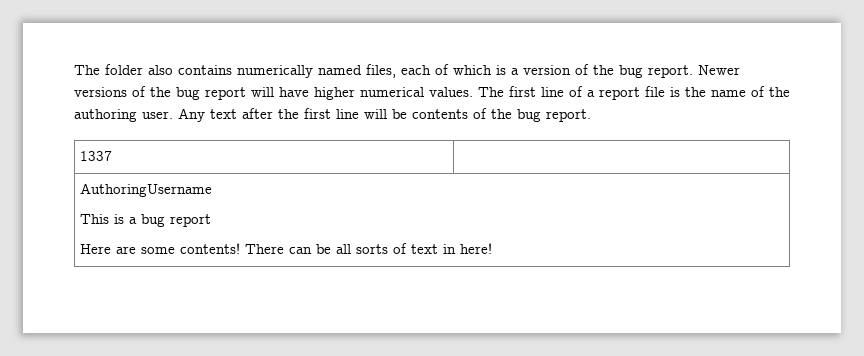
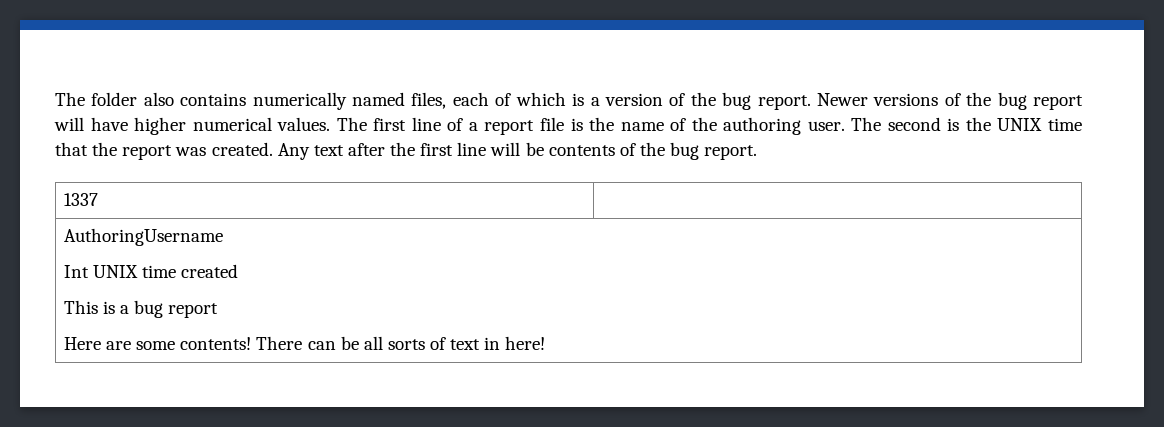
(173, 115) none -> [851,117,1082,131] [55,142,273,160] The second is the UNIX time that the report was created.
(213, 190) none -> [63,264,239,278] // Int UNIX time created

